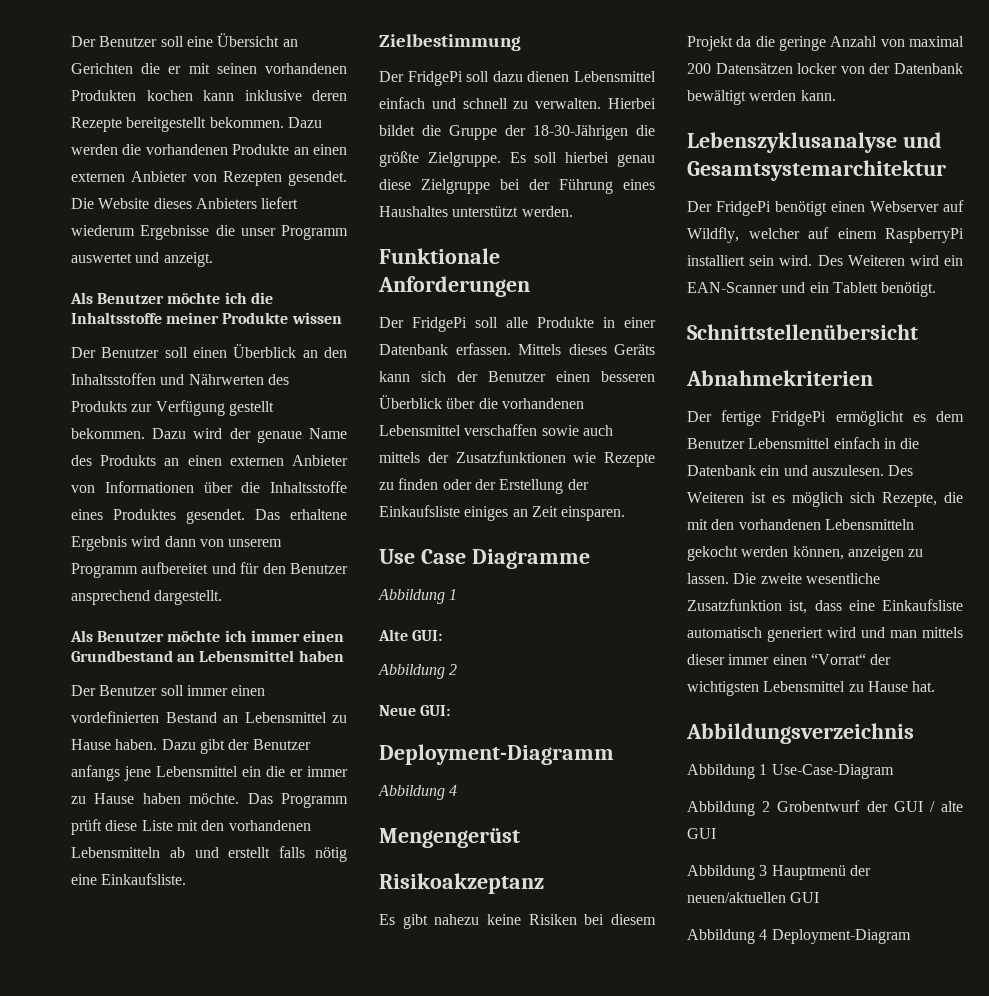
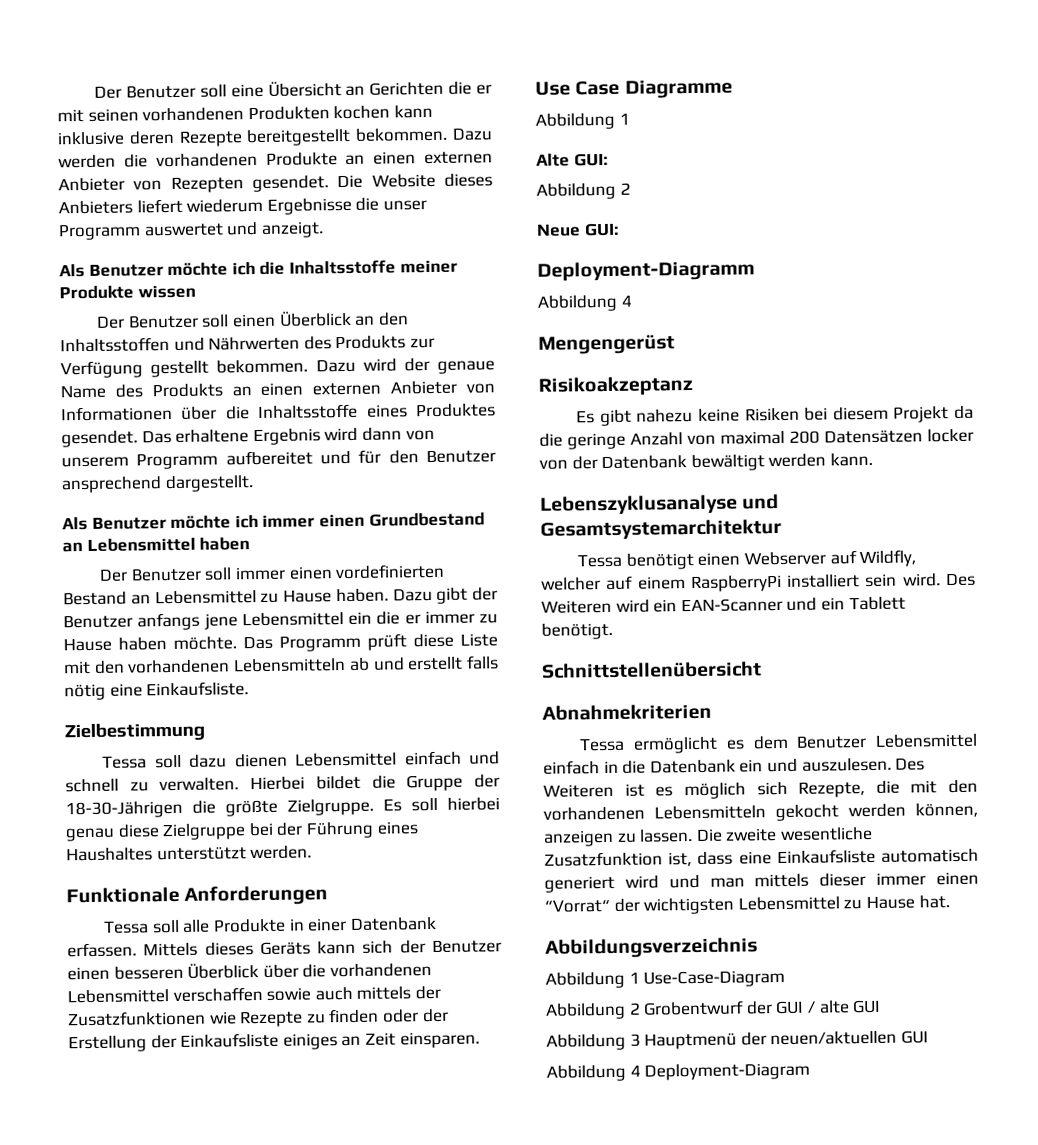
[379,71,463,86] Der FridgePi -> [102,755,148,769] Tessa
[379,317,467,332] Der FridgePi -> [103,920,150,934] Tessa
[687,201,771,216] Der FridgePi -> [577,553,623,568] Tessa
[687,410,827,426] Der fertige FridgePi -> [579,737,626,752] Tessa

